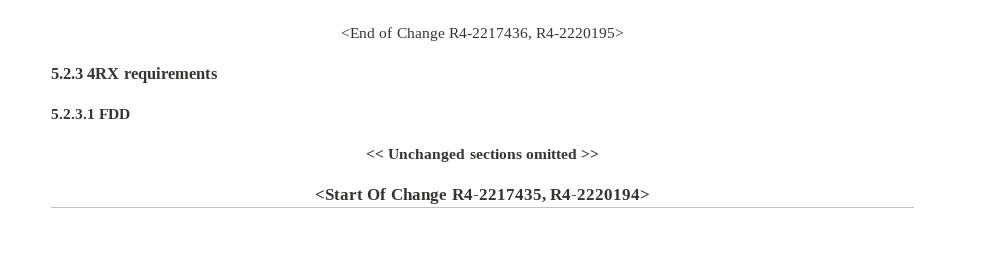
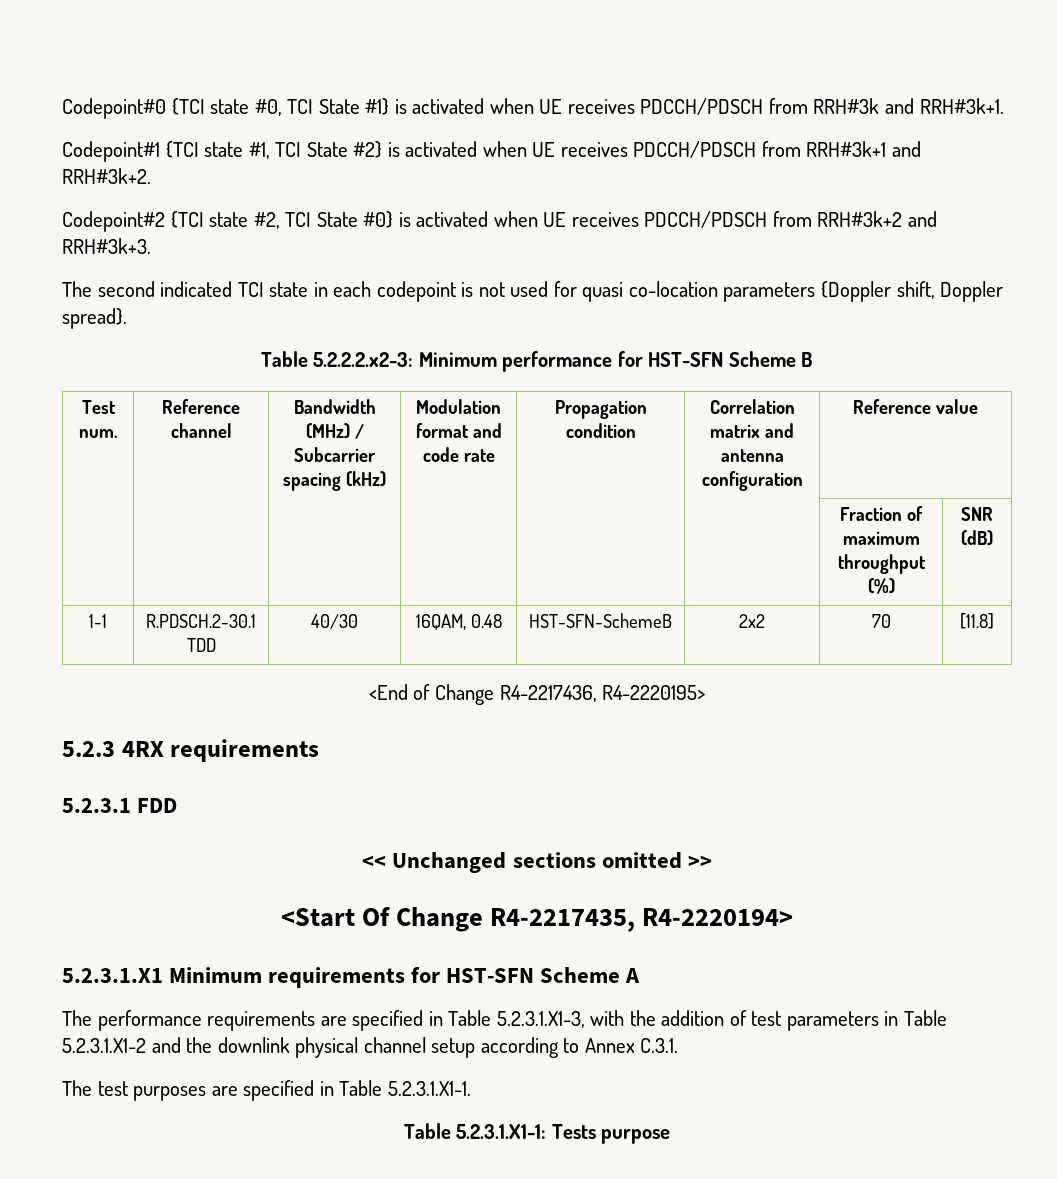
(341, 33) none -> [62,98,1004,119] [62,141,922,162] [62,168,151,184] [62,211,938,232] [62,238,151,254] [62,281,1004,302] [62,308,127,329] [260,351,814,372] [81,400,116,414] [78,429,118,438] [162,399,240,414] [170,423,232,438] [293,399,376,414] [305,423,364,439] [294,447,375,462] [283,471,386,491] [416,399,501,414] [415,423,502,438] [422,447,495,462] [554,400,647,419] [565,423,636,438] [709,399,795,414] [710,423,794,438] [720,449,784,462] [701,471,803,491] [853,399,978,414] [840,506,923,521] [842,531,920,545] [837,554,926,574] [867,578,895,594] [961,507,993,521] [961,530,993,546] [89,614,107,628] [146,614,257,628] [186,638,216,652] [311,614,358,629] [415,614,502,630] [529,613,673,628] [739,614,765,628] [871,614,891,628] [960,613,994,629] Codepoint#0 {TCI state #0, TCI State #1} is activated when UE receives PDCCH/PDSCH from RRH#3k and RRH#3k+1. // Codepoint#1 {TCI state #1, TCI State #2} is activated when UE receives PDCCH/PDSCH from RRH#3k+1 and RRH#3k+2. // Codepoint#2 {TCI state #2, TCI State #0} is activated when UE receives PDCCH/PDSCH from RRH#3k+2 and RRH#3k+3. // The second indicated TCI state in each codepoint is not used for quasi co-location parameters {Doppler shift, Doppler spread}. // Table 5.2.2.2.x2-3: Minimum performance for HST-SFN Scheme B // Test num. | Reference channel | Bandwidth (MHz) / Subcarrier spacing (kHz) | Modulation format and code rate | Propagation condition | Correlation matrix and antenna configuration | Reference value // | | | | | | Fraction of maximum throughput (%) | SNR (dB) // 1-1 | R.PDSCH.2-30.1 TDD | 40/30 | 16QAM, 0.48 | HST-SFN-SchemeB | 2x2 | 70 | [11.8] //
(651, 194) none -> [62,967,641,988] [62,1010,948,1031] [62,1037,679,1058] [62,1080,471,1101] [403,1123,671,1144] // 5.2.3.1.X1 Minimum requirements for HST-SFN Scheme A // The performance requirements are specified in Table 5.2.3.1.X1-3, with the addition of test parameters in Table 5.2.3.1.X1-2 and the downlink physical channel setup according to Annex C.3.1. // The test purposes are specified in Table 5.2.3.1.X1-1. // Table 5.2.3.1.X1-1: Tests purpose

